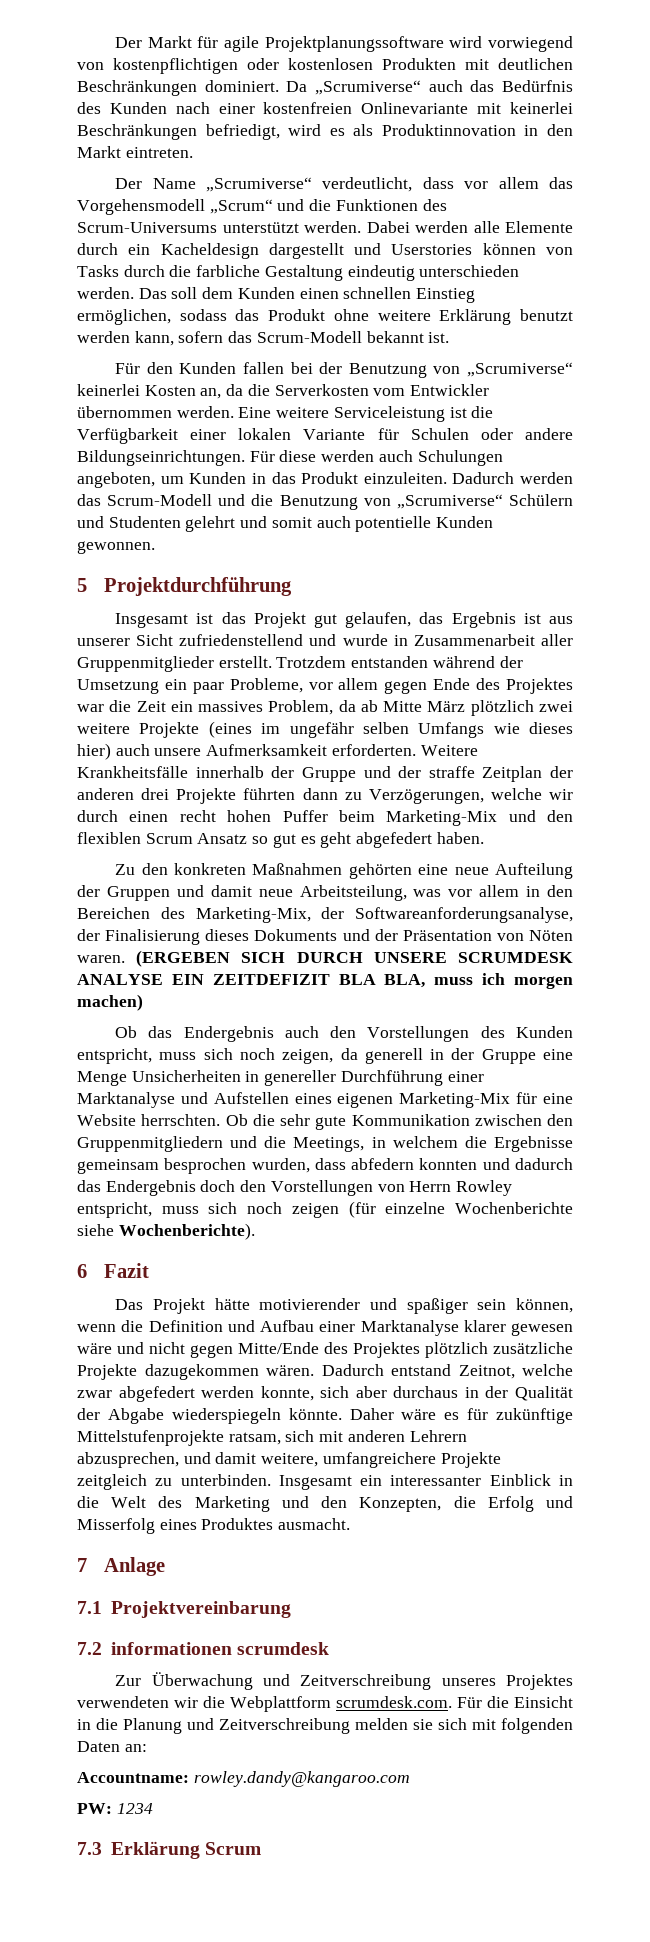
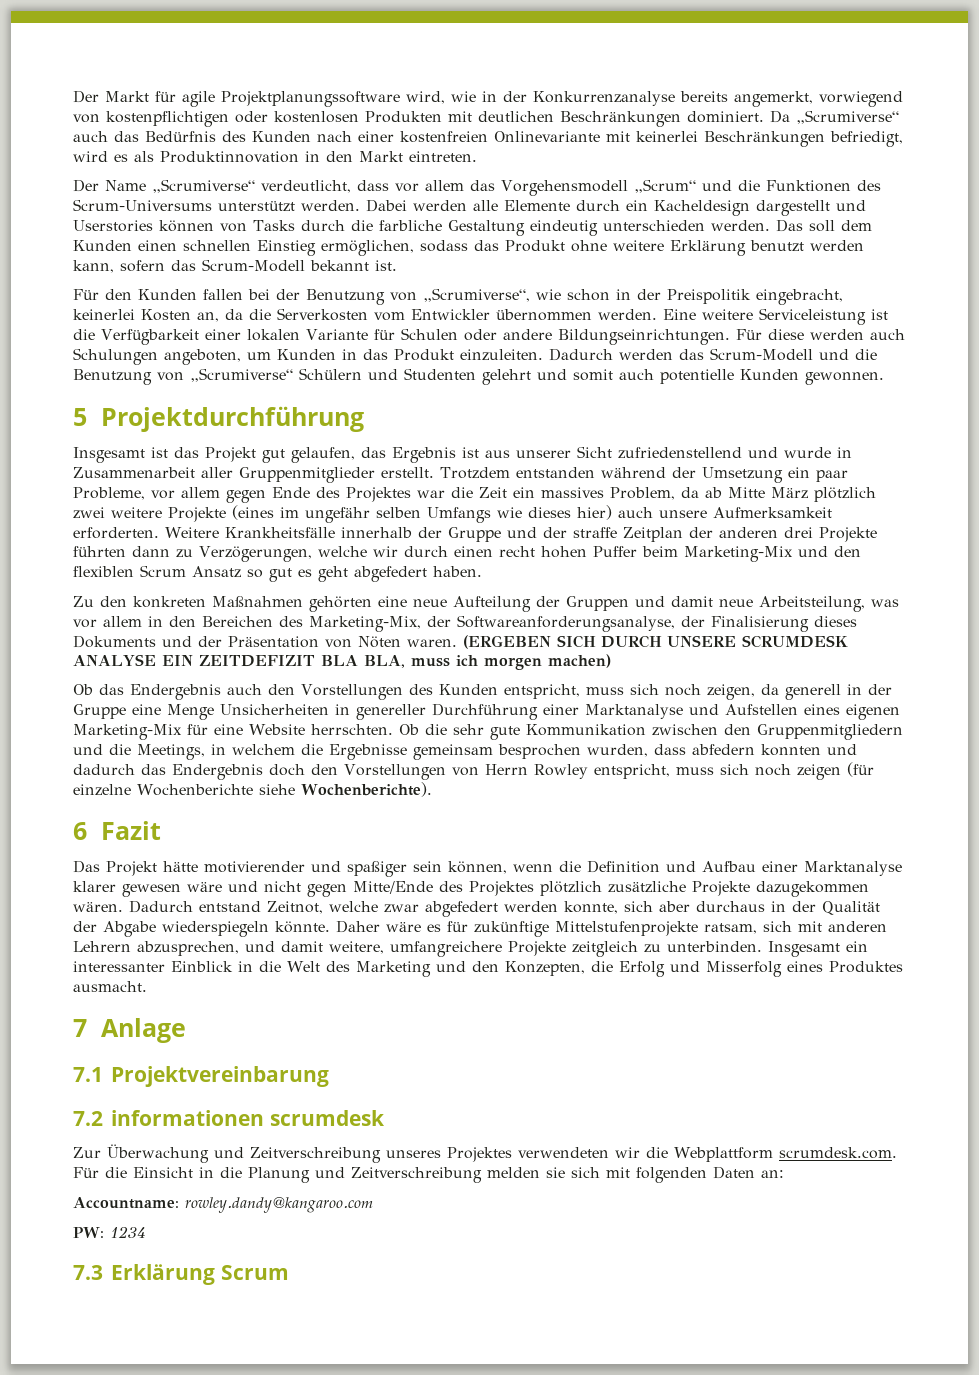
[449,36,483,48] wird -> [406,91,813,107] wird, wie in der Konkurrenzanalyse bereits angemerkt,
[467,362,573,377] „Scrumiverse“ -> [423,288,843,305] „Scrumiverse“, wie schon in der Preispolitik eingebracht,

